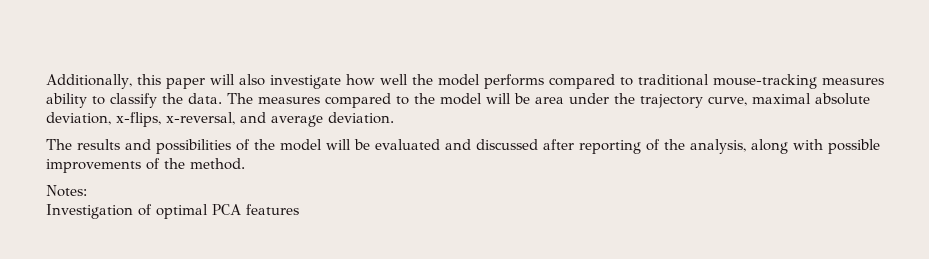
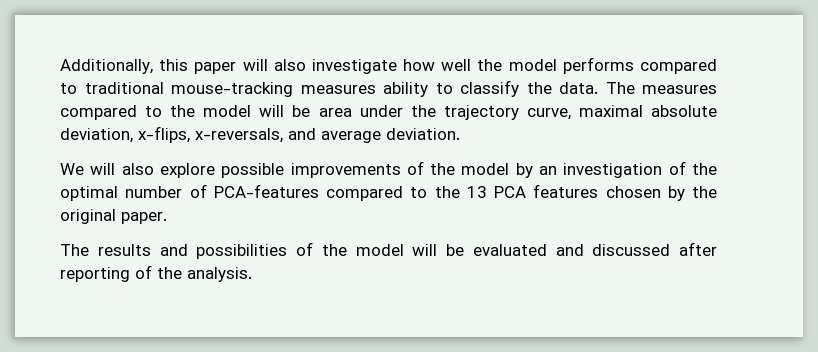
[166,112,235,125] x-reversal, -> [195,128,283,143] x-reversals,
(394, 118) none -> [60,161,717,178] [60,184,717,201] [60,209,167,224] // We will also explore possible improvements of the model by an investigation of the optimal number of PCA-features compared to the 13 PCA features chosen by the original paper.
[690,139,880,154] [46,158,245,173] [46,185,87,197] [46,204,299,219] analysis, along with possible improvements of the method. // Notes: // Investigation of optimal PCA features -> [187,267,252,282] analysis.

